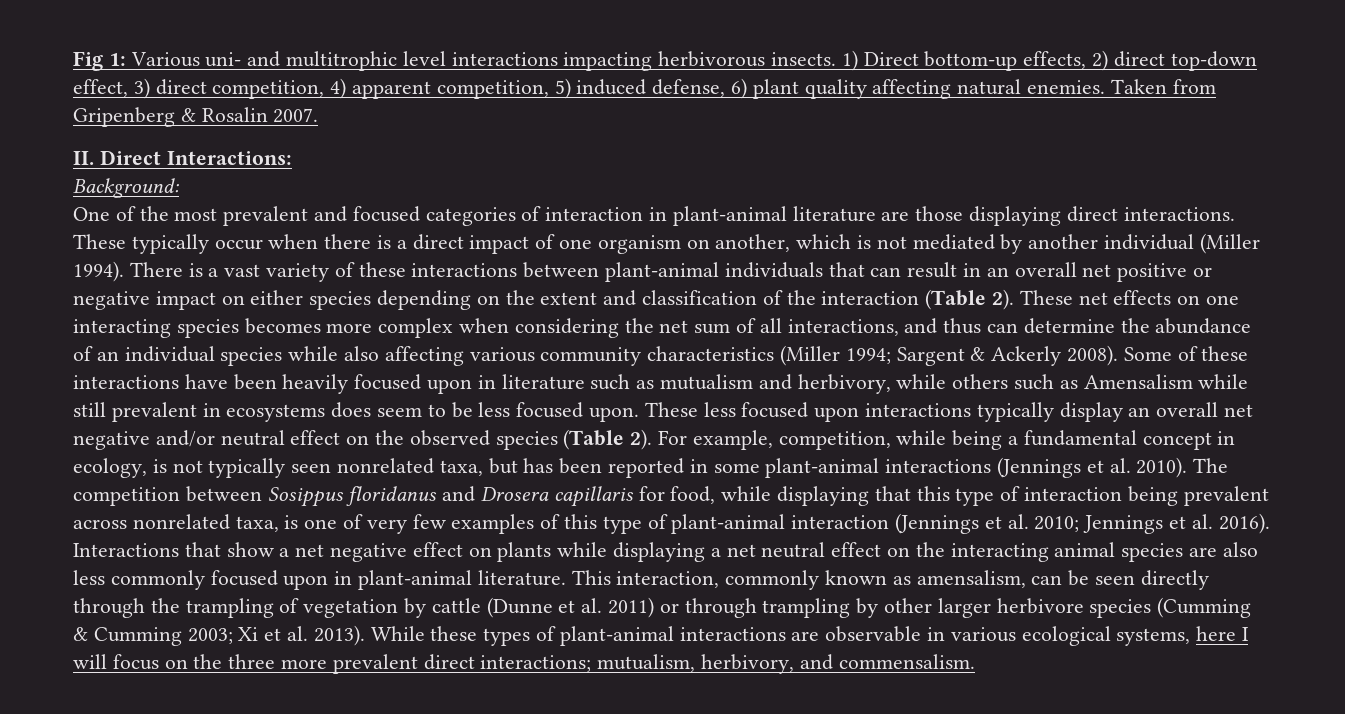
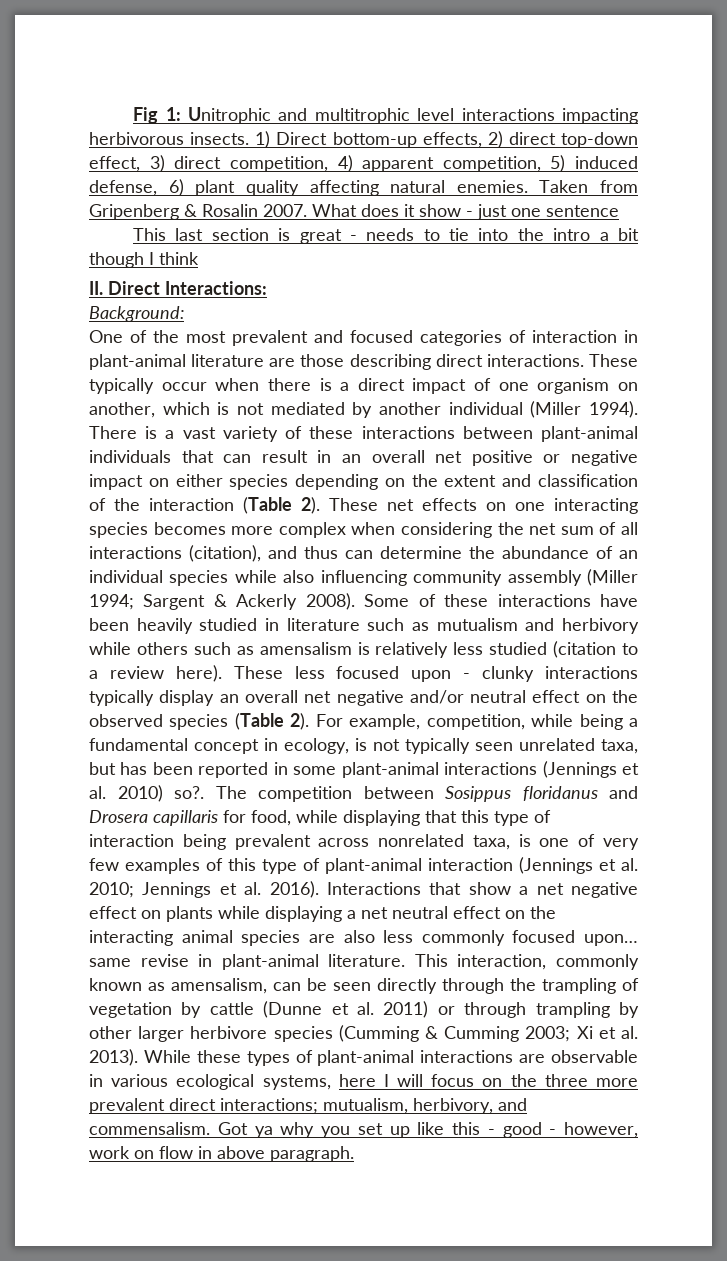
[130,52,242,67] Various uni- -> [187,107,271,124] Unitrophic
(319, 115) none -> [312,204,619,220] [133,228,639,244] [89,252,199,268] What does it show - just one sentence // This last section is great - needs to tie into the intro a bit though I think
[969,206,1062,226] displaying -> [349,354,431,370] describing
[787,319,899,336] interactions, -> [89,545,261,562] interactions (citation),
[384,346,775,366] affecting various community characteristics -> [320,570,582,586] influencing community assembly
[354,374,473,394] focused upon -> [199,618,258,631] studied
[797,374,891,394] herbivory, -> [562,618,639,634] herbivory
[1083,374,1249,389] [73,402,640,422] Amensalism while still prevalent in ecosystems does seem to be less focused upon. -> [259,641,638,658] [89,665,222,682] amensalism is relatively less studied (citation to a review here).
(860, 414) none -> [463,666,535,682] - clunky
[337,458,435,474] nonrelated -> [519,738,595,751] unrelated
[1136,457,1188,478] 2010). -> [117,785,204,802] 2010) so?.
[283,575,329,590] upon -> [584,934,638,946] [89,954,189,967] upon… same revise
(975, 661) none -> [217,1122,638,1138] [89,1146,354,1162] Got ya why you set up like this - good - however, work on flow in above paragraph.

